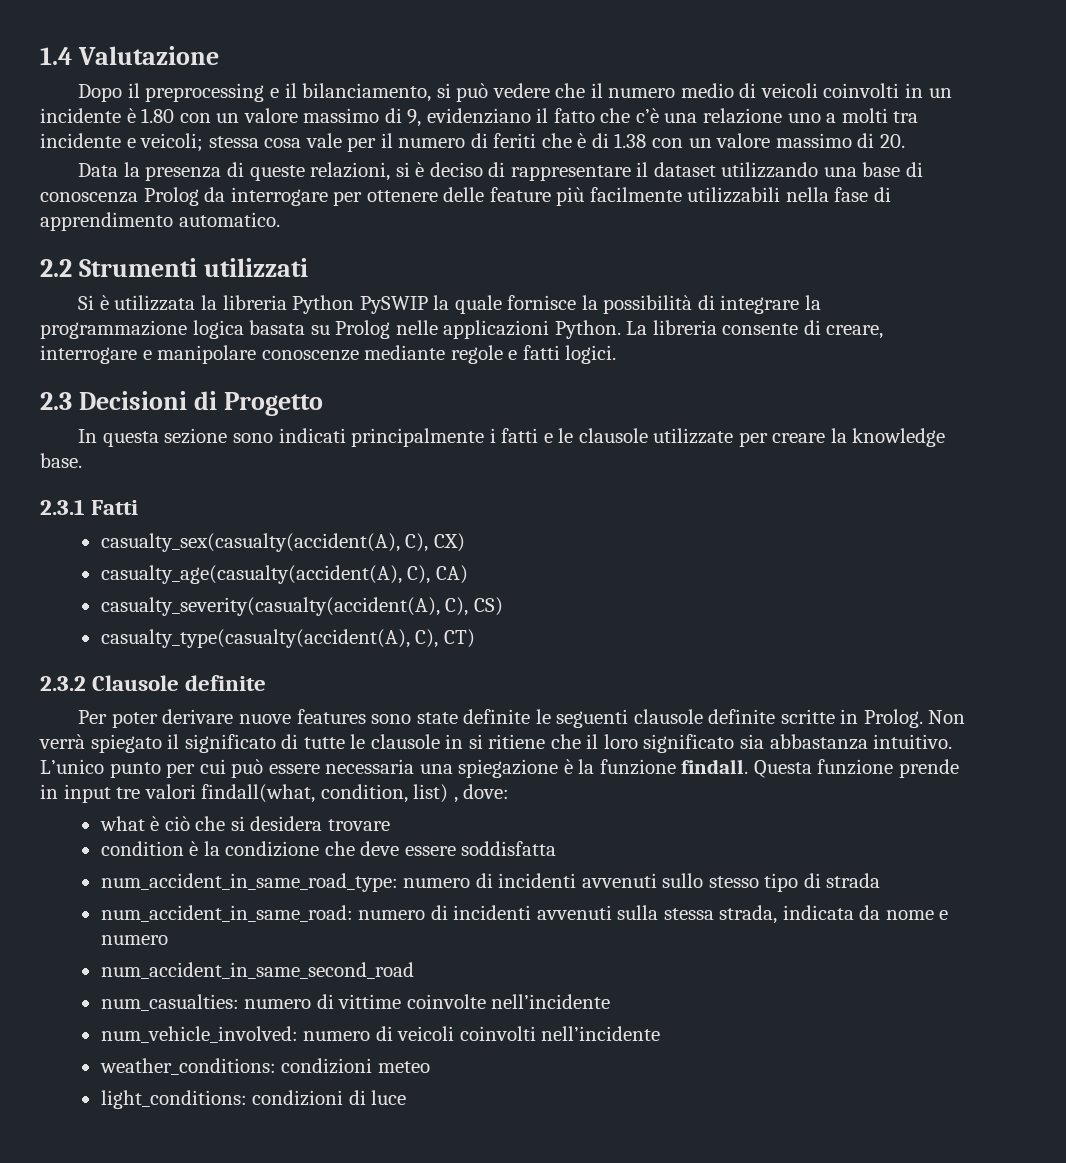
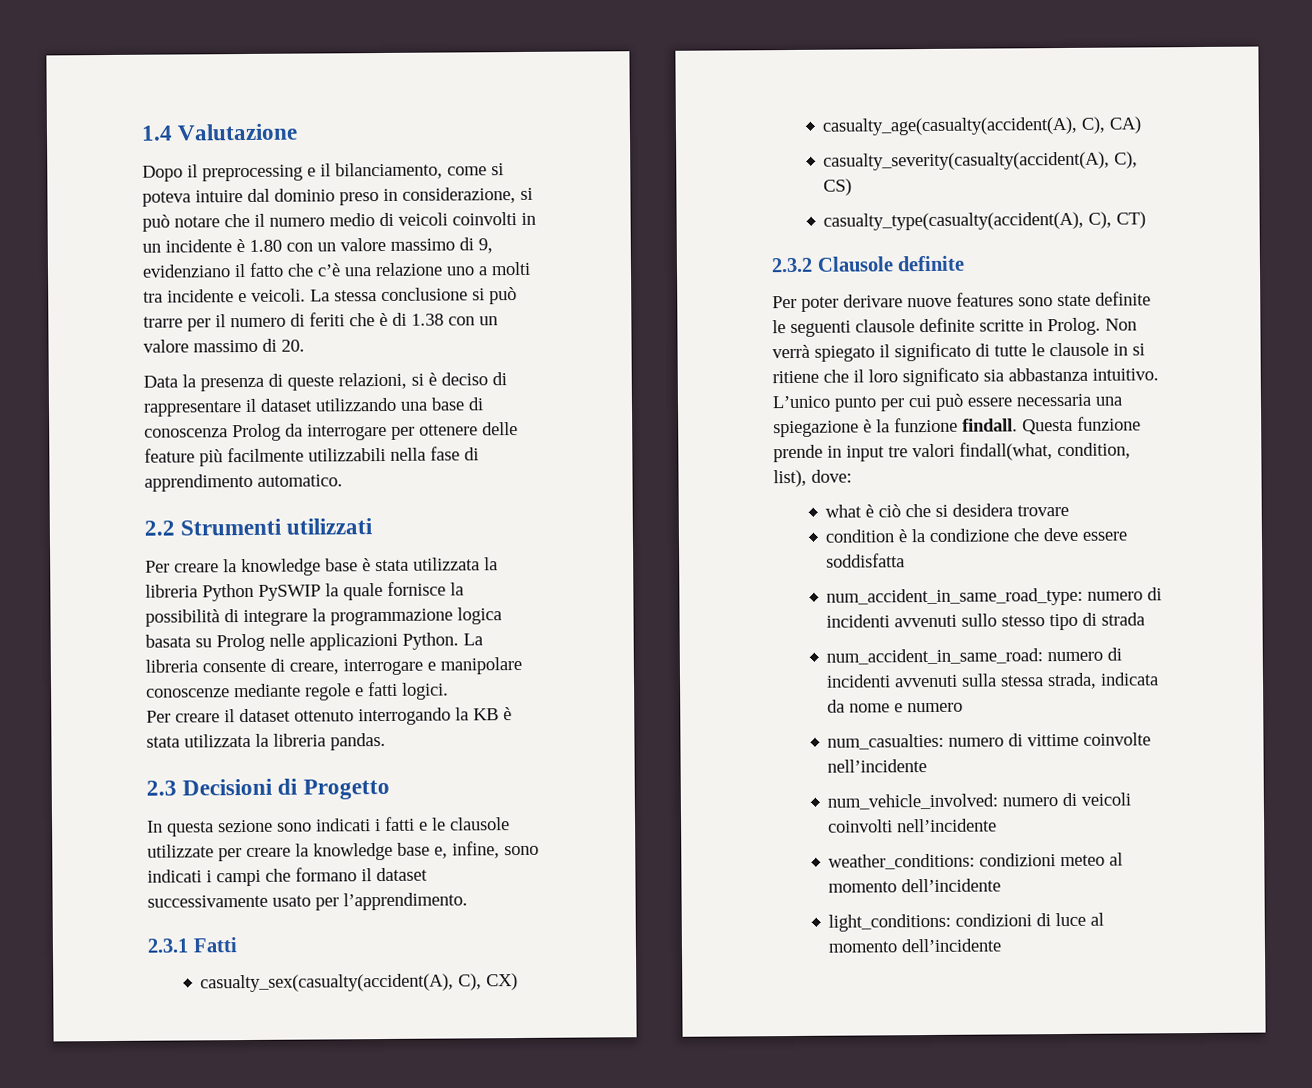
[436,83,550,102] si può vedere -> [447,163,504,176] [142,187,533,207] [142,214,220,232] come si poteva intuire dal dominio preso in considerazione, si può notare
[140,133,342,152] veicoli; stessa cosa vale -> [251,287,517,305] [143,316,183,328] veicoli. La stessa conclusione si può trarre
[78,295,109,310] Si è -> [145,558,409,577] Per creare la knowledge base è stata
(617, 354) none -> [146,707,512,726] [146,732,386,751] // Per creare il dataset ottenuto interrogando la KB è stata utilizzata la libreria pandas.
[351,428,485,447] principalmente -> (371, 825) none
[40,453,82,468] base. -> [397,841,539,859] [147,867,428,887] [147,892,468,911] base e, infine, sono indicati i campi che formano il dataset successivamente usato per l’apprendimento.
[413,784,458,803] list) , -> [773,469,807,488] list),
[100,962,414,979] // num_accident_in_same_second_road -> (964, 707) none
(430, 1067) none -> [1109,852,1124,866] [828,878,1002,893] al momento dell’incidente
(407, 1097) none -> [1090,912,1105,926] [828,938,1002,953] al momento dell’incidente

